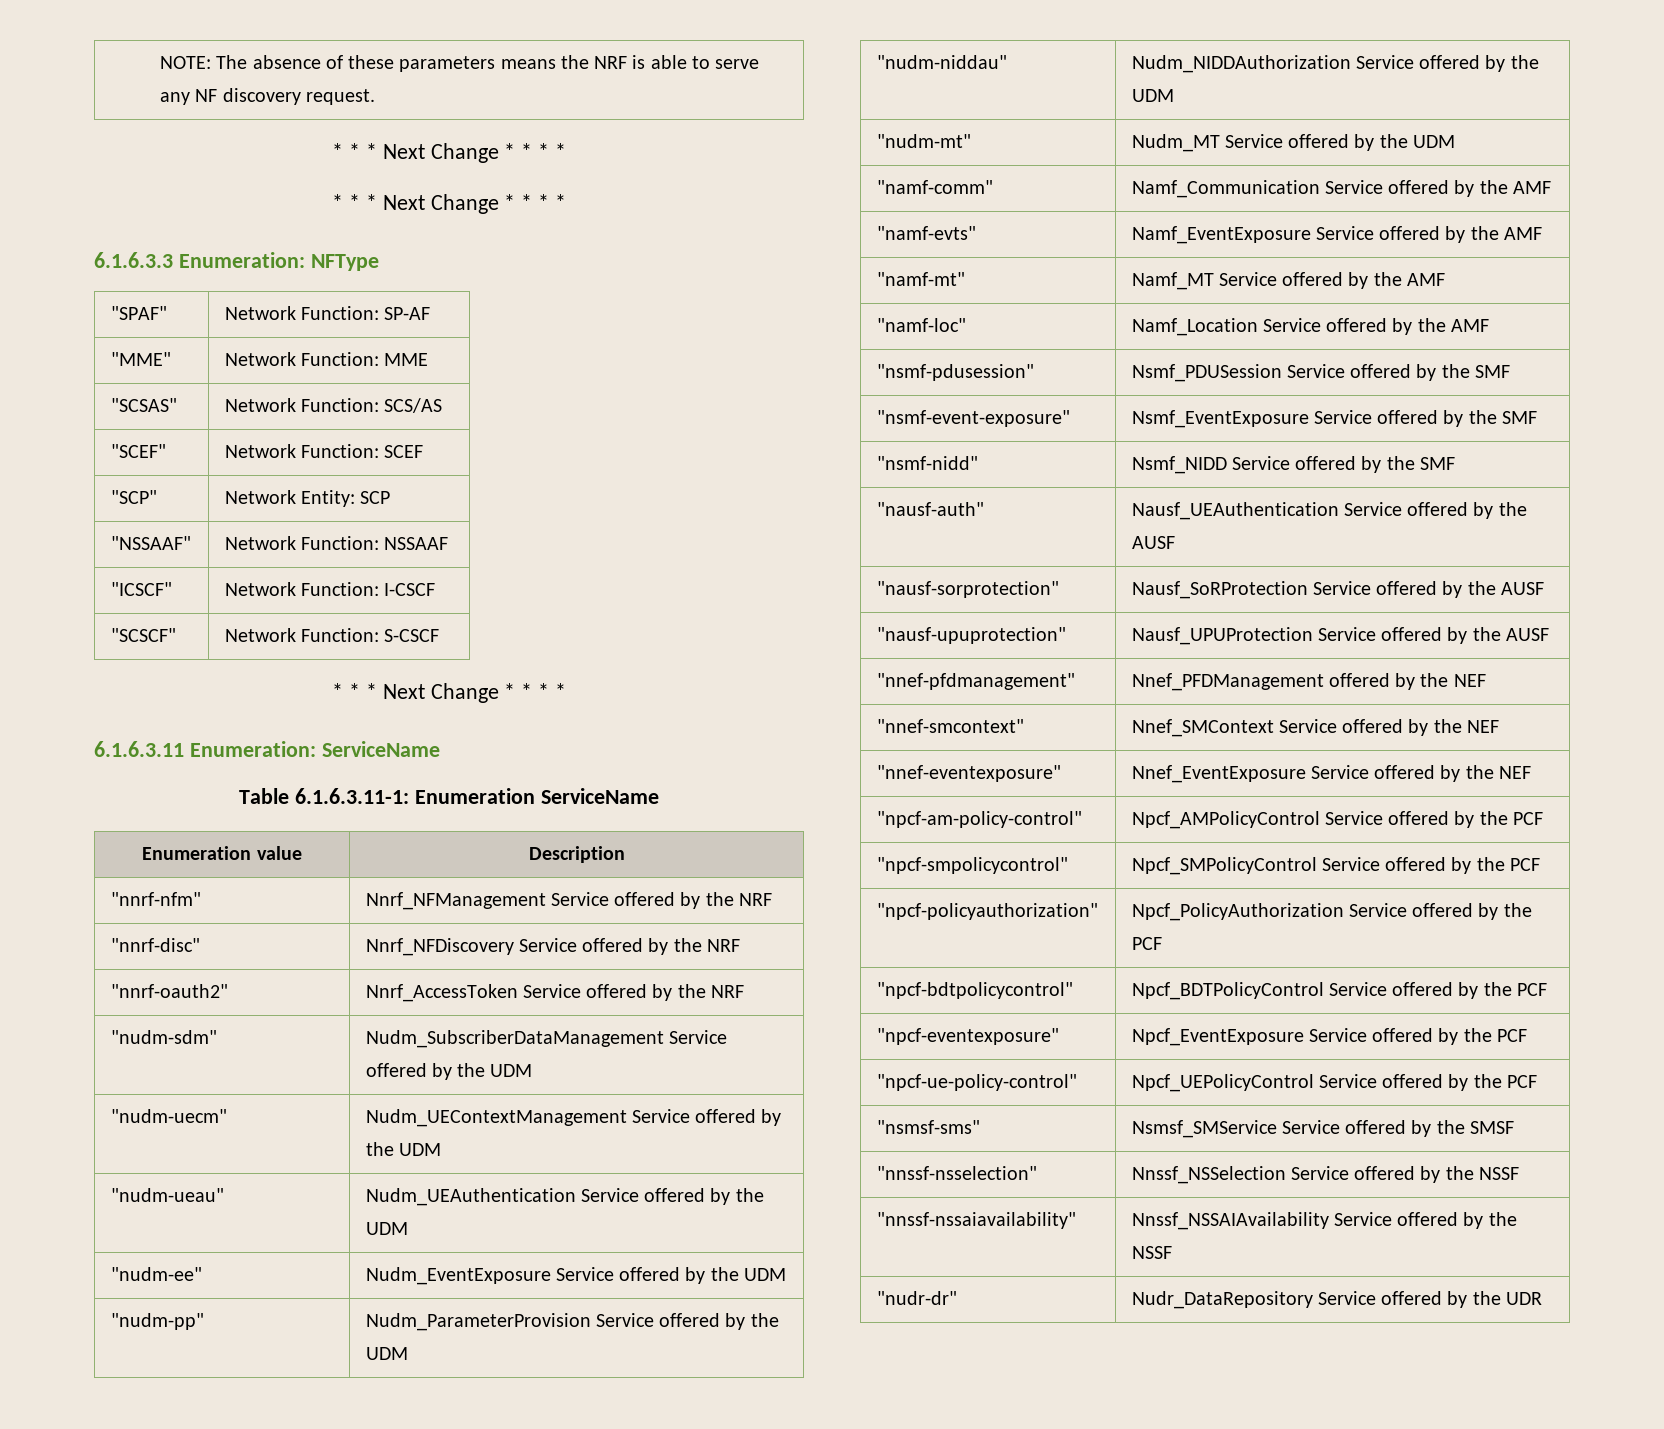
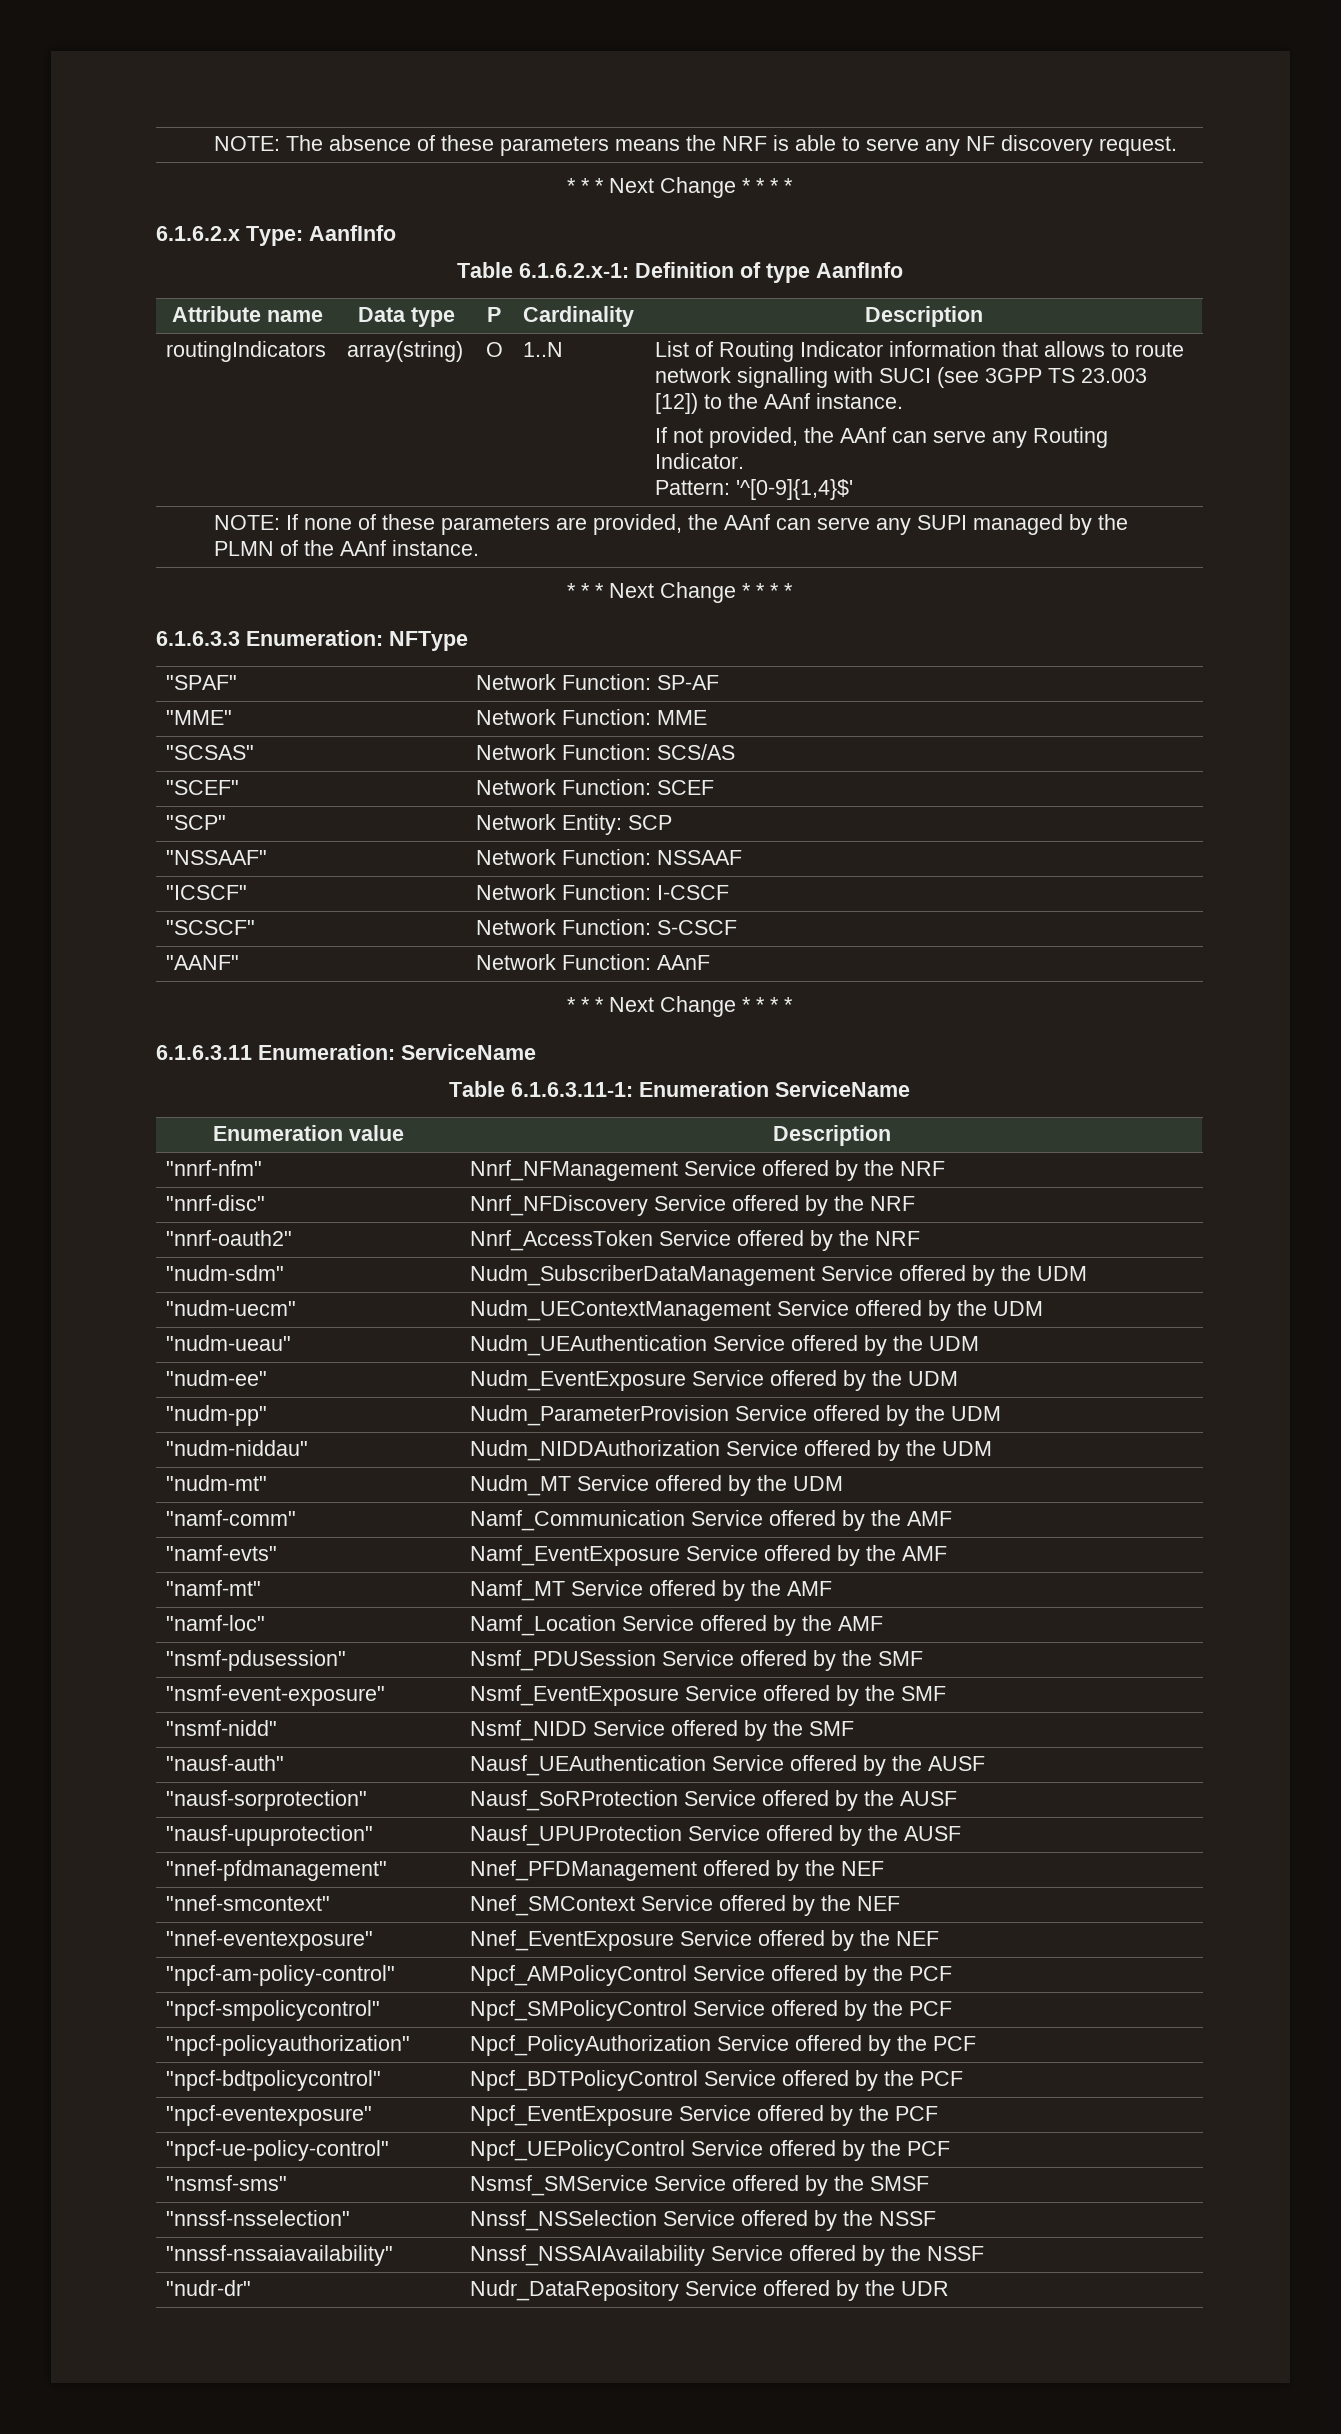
(566, 151) none -> [156,225,396,246] [456,262,903,283] [171,306,323,322] [357,307,455,327] [487,307,501,322] [523,306,635,327] [865,306,984,327] [166,341,327,362] [347,341,464,362] [485,342,503,357] [523,342,564,357] [655,341,1185,362] [655,367,1148,388] [655,393,904,414] [655,427,1109,448] [655,453,745,469] [655,479,854,500] [214,514,1129,535] [214,540,480,556] // 6.1.6.2.x Type: AanfInfo // Table 6.1.6.2.x-1: Definition of type AanfInfo // Attribute name | Data type | P | Cardinality | Description // routingIndicators | array(string) | O | 1..N | List of Routing Indicator information that allows to route network signalling with SUCI (see 3GPP TS 23.003 [12]) to the AAnf instance. // If not provided, the AAnf can serve any Routing Indicator. // Pattern: '^[0-9]{1,4}$' // NOTE: If none of these parameters are provided, the AAnf can serve any SUPI managed by the PLMN of the AAnf instance.
(440, 635) none -> [166,955,240,970] [476,954,711,970] // "AANF" | Network Function: AAnF

